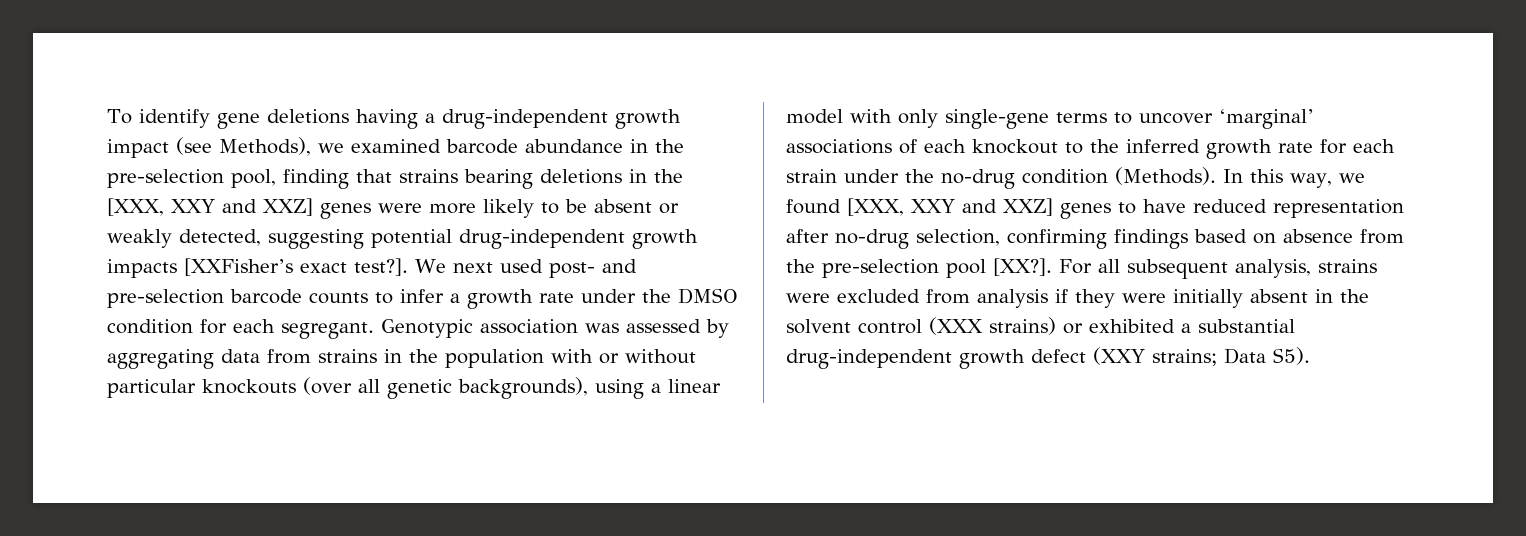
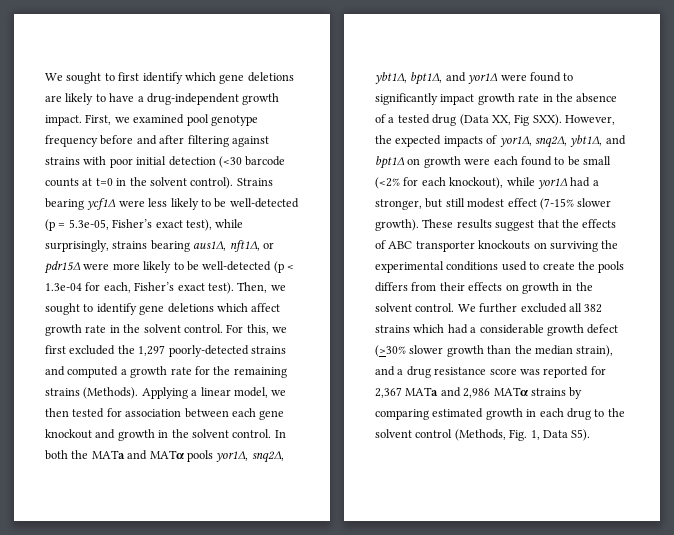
[107,109,681,129] [107,137,684,158] [107,169,683,189] [107,198,371,219] To identify gene deletions having a drug-independent growth impact (see Methods), we examined barcode abundance in the pre-selection pool, finding that strains bearing deletions in the [XXX, XXY and XXZ] genes -> [45,72,294,84] [45,93,280,105] [45,114,258,126] [45,135,269,147] [45,156,286,168] [45,177,273,189] [45,198,299,210] [45,219,244,231] [45,240,274,252] [44,261,81,274] We sought to first identify which gene deletions are likely to have a drug-independent growth impact. First, we examined pool genotype frequency before and after filtering against strains with poor initial detection (<30 barcode counts at t=0 in the solvent control). Strains bearing ycf1∆ were less likely to be well-detected (p = 5.3e-05, Fisher’s exact test), while surprisingly, strains bearing aus1∆, nft1∆, or pdr15∆
[594,199,679,214] [107,229,698,249] [107,258,637,278] [107,288,738,309] [107,319,729,339] [107,349,696,369] [107,377,721,399] [786,109,1314,129] [786,139,1395,159] [786,167,1365,189] [786,198,1404,219] [786,229,1404,249] [786,258,1377,279] [786,289,1369,308] [786,317,1295,335] [786,347,1217,369] absent or weakly detected, suggesting potential drug-independent growth impacts [XXFisher’s exact test?]. We next used post- and pre-selection barcode counts to infer a growth rate under the DMSO condition for each segregant. Genotypic association was assessed by aggregating data from strains in the population with or without particular knockouts (over all genetic backgrounds), using a linear model with only single-gene terms to uncover ‘marginal’ associations of each knockout to the inferred growth rate for each strain under the no-drug condition (Methods). In this way, we found [XXX, XXY and XXZ] genes to have reduced representation after no-drug selection, confirming findings based on absence from the pre-selection pool [XX?]. For all subsequent analysis, strains were excluded from analysis if they were initially absent in the solvent control (XXX strains) or exhibited a substantial drug-independent growth defect (XXY strains; -> [202,261,294,273] [45,282,286,294] [45,303,281,315] [45,324,287,336] [45,345,286,357] [45,366,287,378] [45,387,287,399] [45,408,285,420] [45,429,286,441] [45,450,284,463] [375,72,574,85] [375,93,618,105] [375,114,615,126] [375,135,626,148] [375,156,611,169] [375,177,599,189] [375,198,612,210] [375,219,617,231] [375,240,619,252] [375,261,625,273] [375,282,593,294] [375,303,603,313] [375,324,619,336] [375,345,614,357] [375,366,606,378] [375,387,583,399] [375,408,625,420] [375,429,540,441] well-detected (p < 1.3e-04 for each, Fisher’s exact test). Then, we sought to identify gene deletions which affect growth rate in the solvent control. For this, we first excluded the 1,297 poorly-detected strains and computed a growth rate for the remaining strains (Methods). Applying a linear model, we then tested for association between each gene knockout and growth in the solvent control. In both the MATa and MATα pools yor1∆, snq2∆, ybt1∆, bpt1∆, and yor1∆ were found to significantly impact growth rate in the absence of a tested drug (Data XX, Fig SXX). However, the expected impacts of yor1∆, snq2∆, ybt1∆, and bpt1∆ on growth were each found to be small (<2% for each knockout), while yor1∆ had a stronger, but still modest effect (7-15% slower growth). These results suggest that the effects of ABC transporter knockouts on surviving the experimental conditions used to create the pools differs from their effects on growth in the solvent control. We further excluded all 382 strains which had a considerable growth defect (>30% slower growth than the median strain), and a drug resistance score was reported for 2,367 MATa and 2,986 MATα strains by comparing estimated growth in each drug to the solvent control (Methods, Fig. 1,

